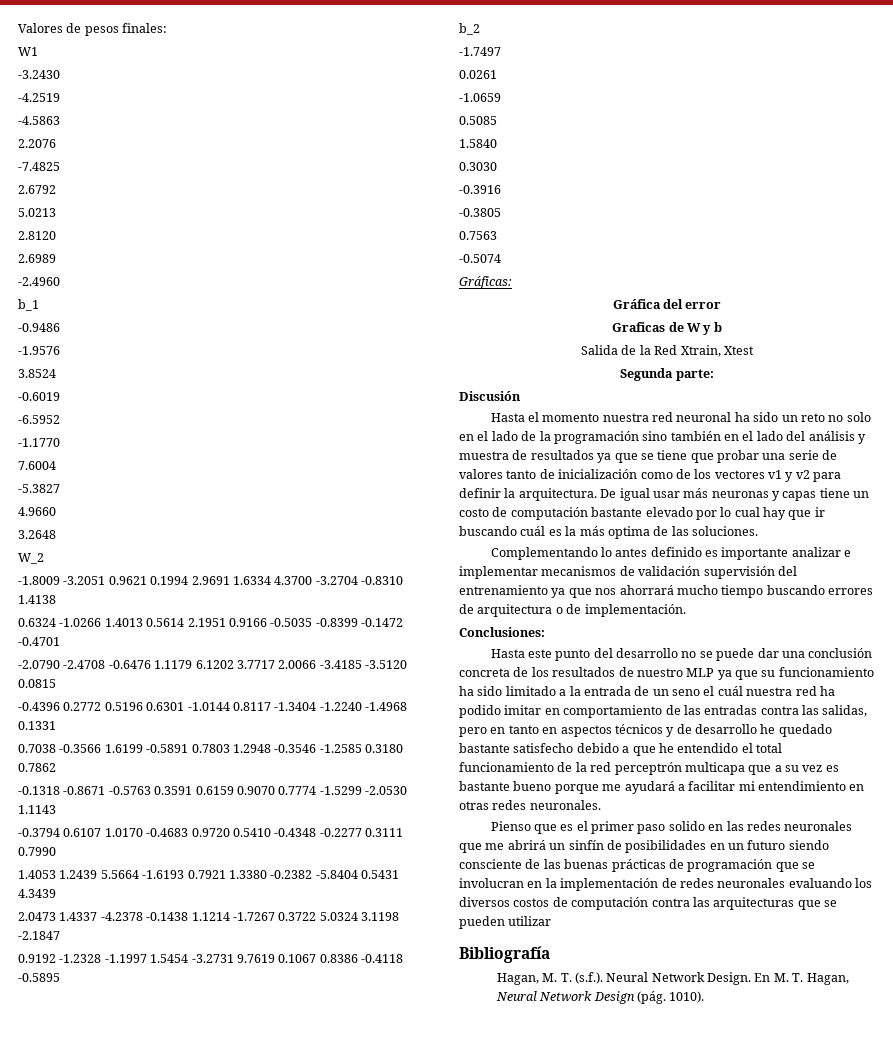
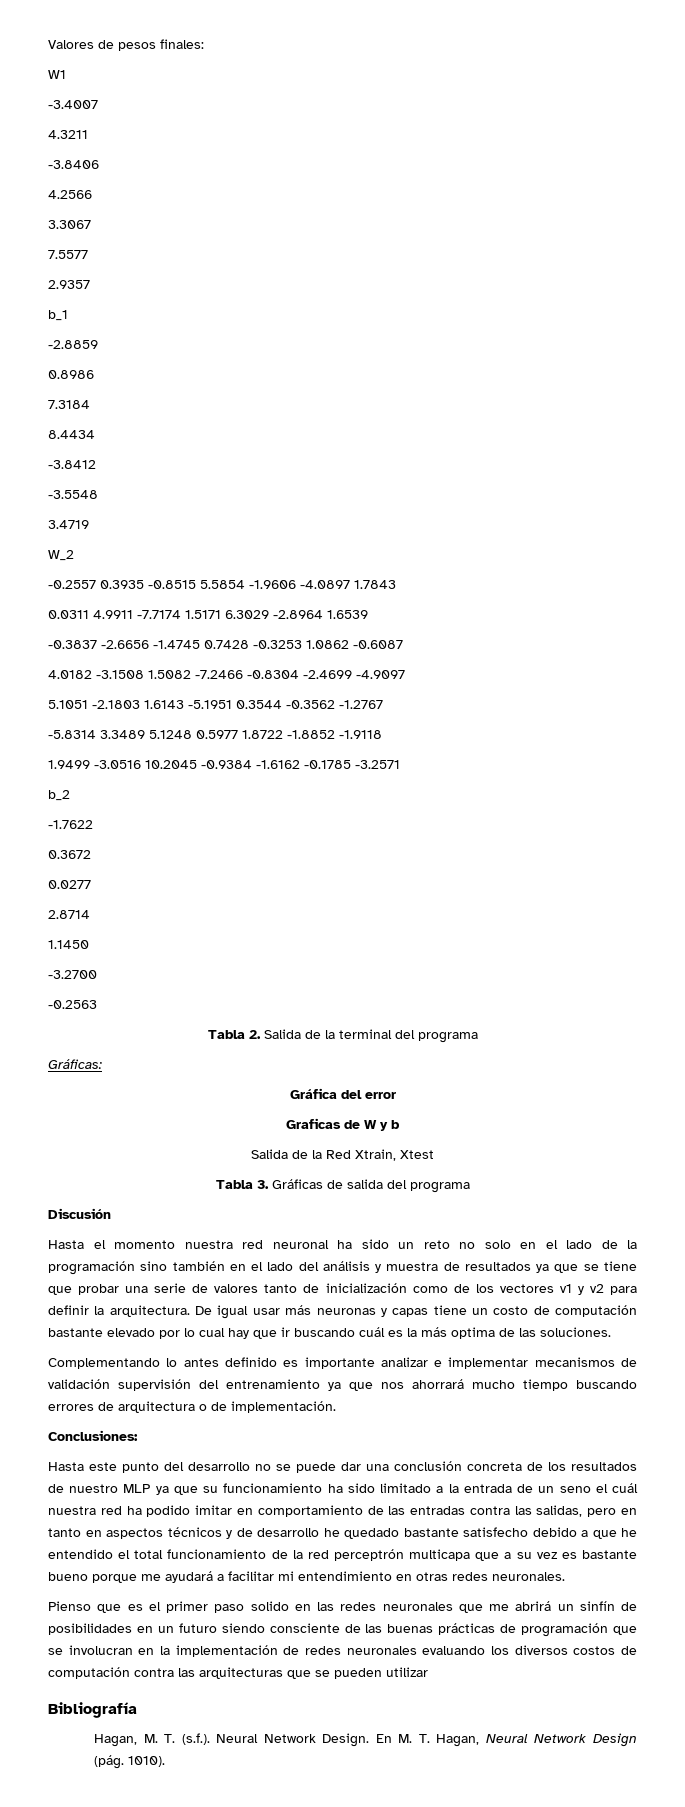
[18,70,60,79] [18,93,60,102] [18,116,60,125] [18,139,56,148] [18,162,60,171] [18,185,56,194] [18,208,56,217] [18,231,56,240] [18,254,56,263] [18,277,60,286] [18,299,39,311] [18,323,60,332] [18,346,60,355] [18,369,56,378] [18,392,60,401] [18,415,60,424] [18,438,60,447] [18,461,56,470] [18,484,60,493] [18,507,56,516] [18,530,56,539] [18,553,44,564] [18,576,403,585] [18,595,56,604] [18,618,403,627] [18,637,60,646] [18,660,407,669] [18,679,56,688] [18,702,407,711] [18,721,56,730] [18,744,403,753] [18,763,56,772] [18,786,407,795] [18,805,56,814] [18,828,403,837] [18,847,56,856] [18,870,399,879] [18,889,56,898] [18,912,399,921] [18,931,60,940] [18,954,403,963] [18,973,60,982] [459,23,480,35] [459,47,501,56] [459,70,497,79] [459,93,501,102] [459,116,497,125] [459,139,497,148] [459,162,497,171] [459,185,501,194] [459,208,501,217] [459,231,497,240] [459,254,501,263] -3.2430 // -4.2519 // -4.5863 // 2.2076 // -7.4825 // 2.6792 // 5.0213 // 2.8120 // 2.6989 // -2.4960 // b_1 // -0.9486 // -1.9576 // 3.8524 // -0.6019 // -6.5952 // -1.1770 // 7.6004 // -5.3827 // 4.9660 // 3.2648 // W_2 // -1.8009 -3.2051 0.9621 0.1994 2.9691 1.6334 4.3700 -3.2704 -0.8310 1.4138 // 0.6324 -1.0266 1.4013 0.5614 2.1951 0.9166 -0.5035 -0.8399 -0.1472 -0.4701 // -2.0790 -2.4708 -0.6476 1.1179 6.1202 3.7717 2.0066 -3.4185 -3.5120 0.0815 // -0.4396 0.2772 0.5196 0.6301 -1.0144 0.8117 -1.3404 -1.2240 -1.4968 0.1331 // 0.7038 -0.3566 1.6199 -0.5891 0.7803 1.2948 -0.3546 -1.2585 0.3180 0.7862 // -0.1318 -0.8671 -0.5763 0.3591 0.6159 0.9070 0.7774 -1.5299 -2.0530 1.1143 // -0.3794 0.6107 1.0170 -0.4683 0.9720 0.5410 -0.4348 -0.2277 0.3111 0.7990 // 1.4053 1.2439 5.5664 -1.6193 0.7921 1.3380 -0.2382 -5.8404 0.5431 4.3439 // 2.0473 1.4337 -4.2378 -0.1438 1.1214 -1.7267 0.3722 5.0324 3.1198 -2.1847 // 0.9192 -1.2328 -1.1997 1.5454 -3.2731 9.7619 0.1067 0.8386 -0.4118 -0.5895 // b_2 // -1.7497 // 0.0261 // -1.0659 // 0.5085 // 1.5840 // 0.3030 // -0.3916 // -0.3805 // 0.7563 // -0.5074 -> [48,100,98,109] [48,130,88,139] [48,160,99,169] [48,190,92,199] [48,220,91,229] [48,250,88,259] [48,280,90,289] [48,310,68,321] [48,340,98,349] [48,370,94,379] [48,400,90,409] [48,430,95,439] [48,460,96,469] [48,490,98,499] [48,520,89,529] [48,550,74,561] [48,580,396,589] [48,610,368,619] [48,640,403,649] [48,670,405,679] [48,700,383,709] [48,730,382,739] [48,760,400,769] [48,790,70,801] [48,820,93,829] [48,850,91,859] [48,880,91,889] [48,910,90,919] [48,940,89,949] [48,970,97,979] [48,1000,97,1009] [207,1029,478,1043] -3.4007 // 4.3211 // -3.8406 // 4.2566 // 3.3067 // 7.5577 // 2.9357 // b_1 // -2.8859 // 0.8986 // 7.3184 // 8.4434 // -3.8412 // -3.5548 // 3.4719 // W_2 // -0.2557 0.3935 -0.8515 5.5854 -1.9606 -4.0897 1.7843 // 0.0311 4.9911 -7.7174 1.5171 6.3029 -2.8964 1.6539 // -0.3837 -2.6656 -1.4745 0.7428 -0.3253 1.0862 -0.6087 // 4.0182 -3.1508 1.5082 -7.2466 -0.8304 -2.4699 -4.9097 // 5.1051 -2.1803 1.6143 -5.1951 0.3544 -0.3562 -1.2767 // -5.8314 3.3489 5.1248 0.5977 1.8722 -1.8852 -1.9118 // 1.9499 -3.0516 10.2045 -0.9384 -1.6162 -0.1785 -3.2571 // b_2 // -1.7622 // 0.3672 // 0.0277 // 2.8714 // 1.1450 // -3.2700 // -0.2563 // Tabla 2. Salida de la terminal del programa
[620,368,714,381] Segunda parte: -> [215,1179,470,1193] Tabla 3. Gráficas de salida del programa

